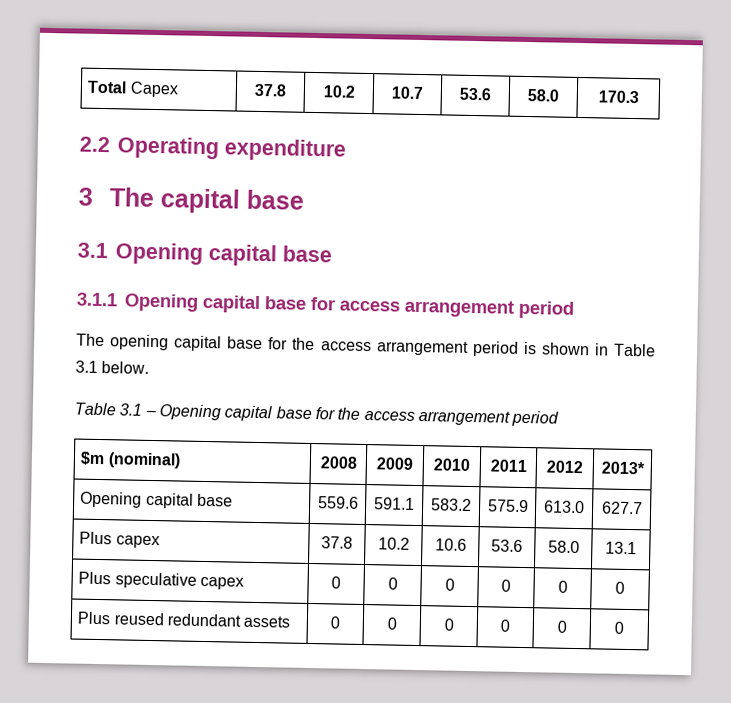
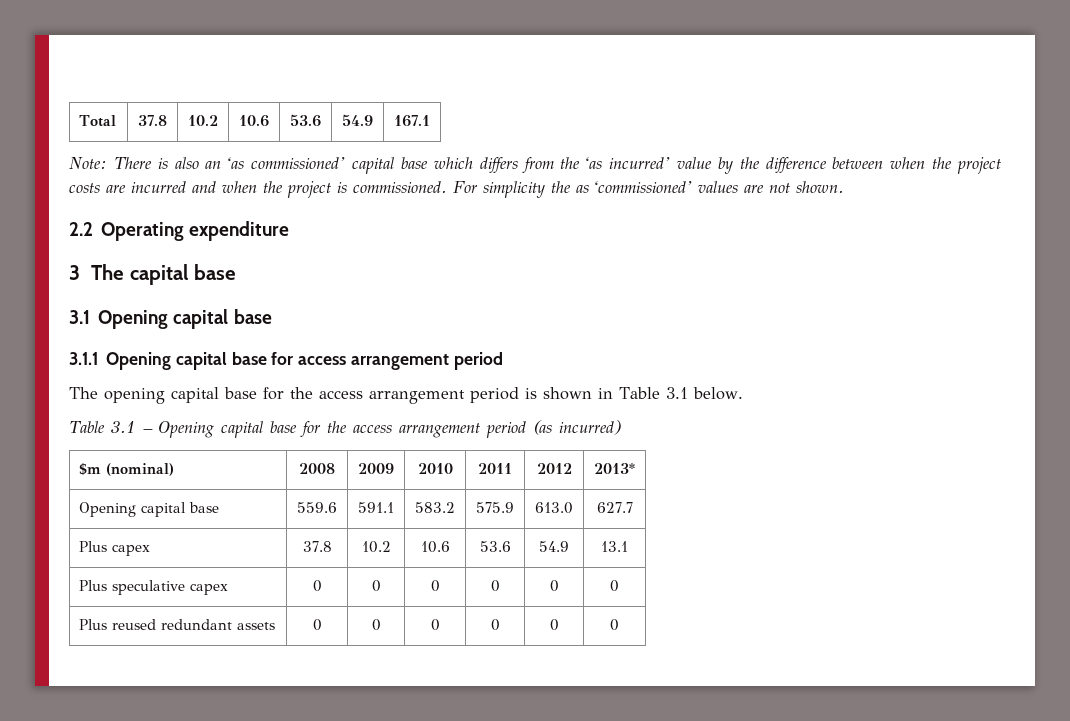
[129,81,179,98] [254,83,287,97] [322,85,356,98] [391,86,423,100] [459,87,491,101] [527,89,559,102] [597,90,639,104] Capex | 37.8 | 10.2 | 10.7 | 53.6 | 58.0 | 170.3 -> [138,115,167,126] [188,115,218,126] [239,115,269,127] [290,114,321,127] [342,114,373,126] [394,115,430,127] [69,157,1002,174] [69,181,844,198] | 37.8 | 10.2 | 10.6 | 53.6 | 54.9 | 167.1 // Note: There is also an ‘as commissioned’ capital base which differs from the ‘as incurred’ value by the difference between when the project costs are incurred and when the project is commissioned. For simplicity the as ‘commissioned’ values are not shown.
(560, 418) none -> [532,420,621,435] (as incurred)
[547,540,580,554] 58.0 -> [539,541,569,552] 54.9

